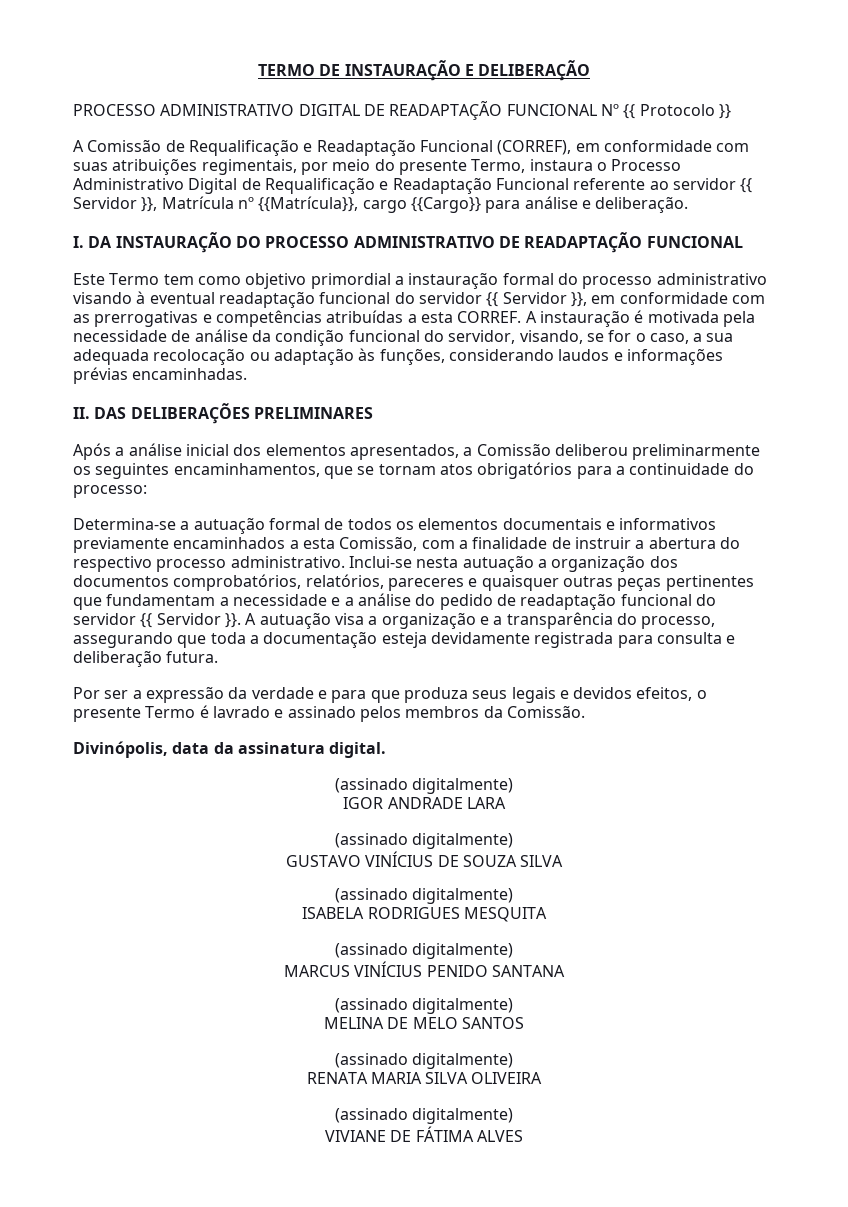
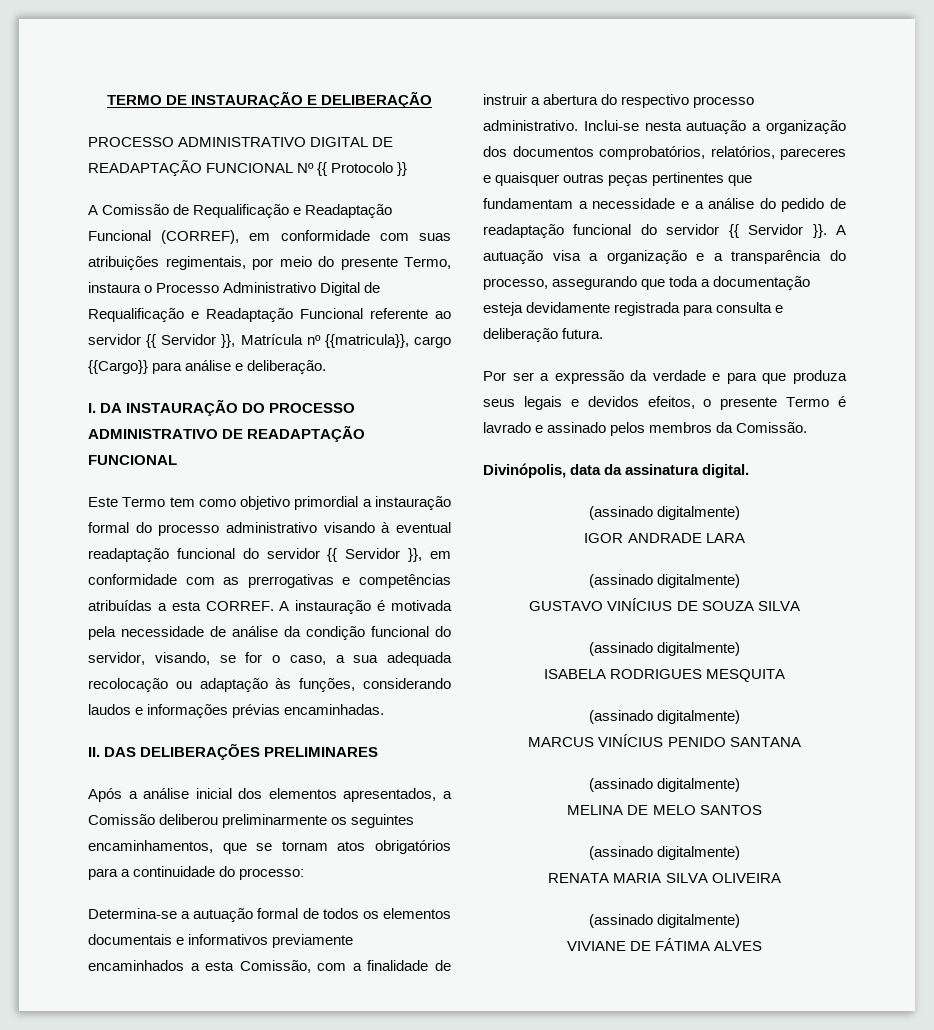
[258,196,359,212] {{Matrícula}}, -> [324,334,409,348] {{matricula}},

